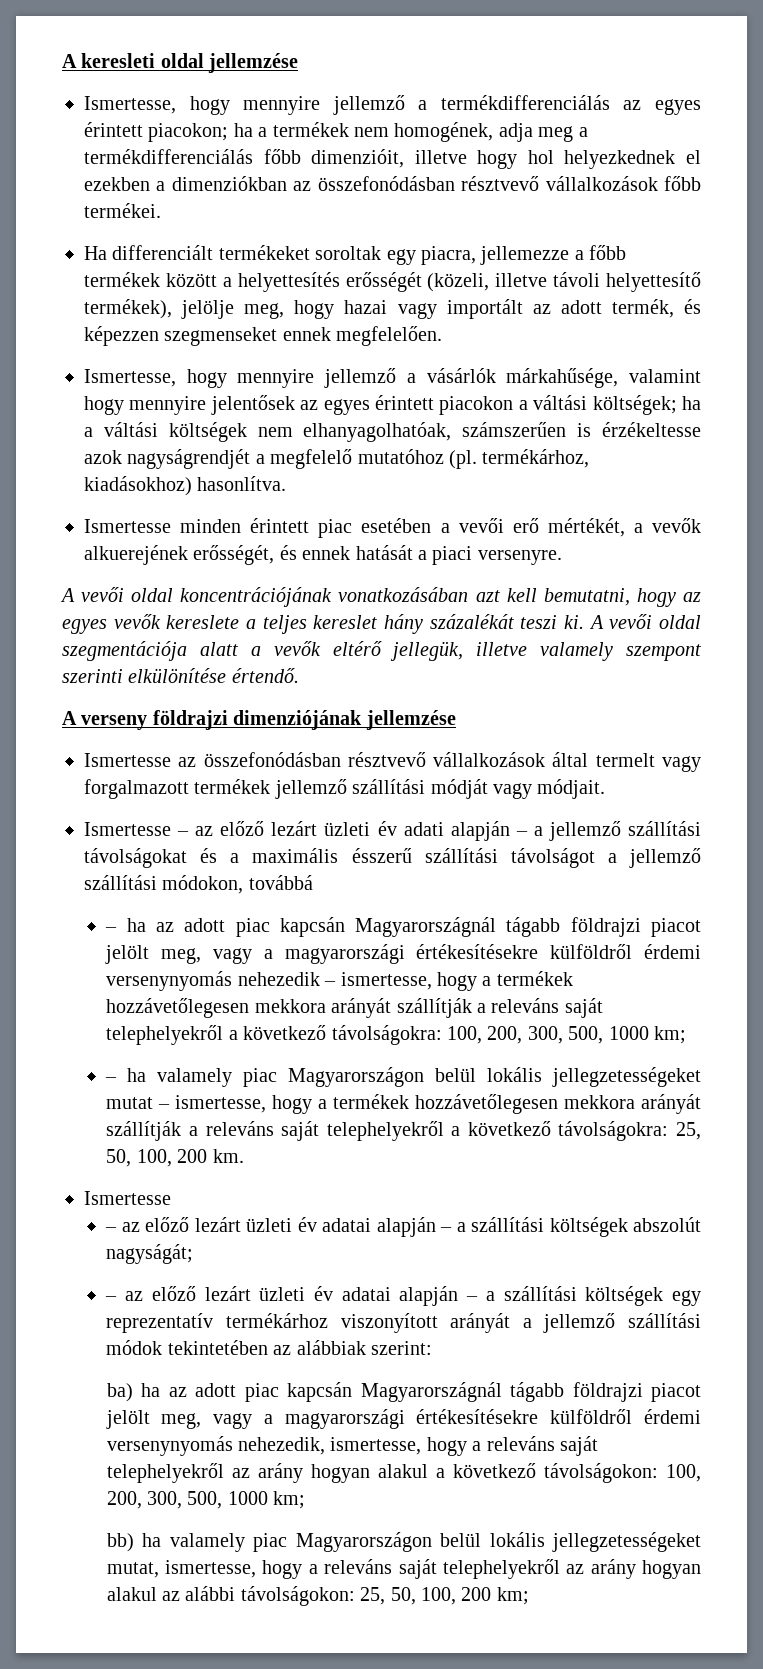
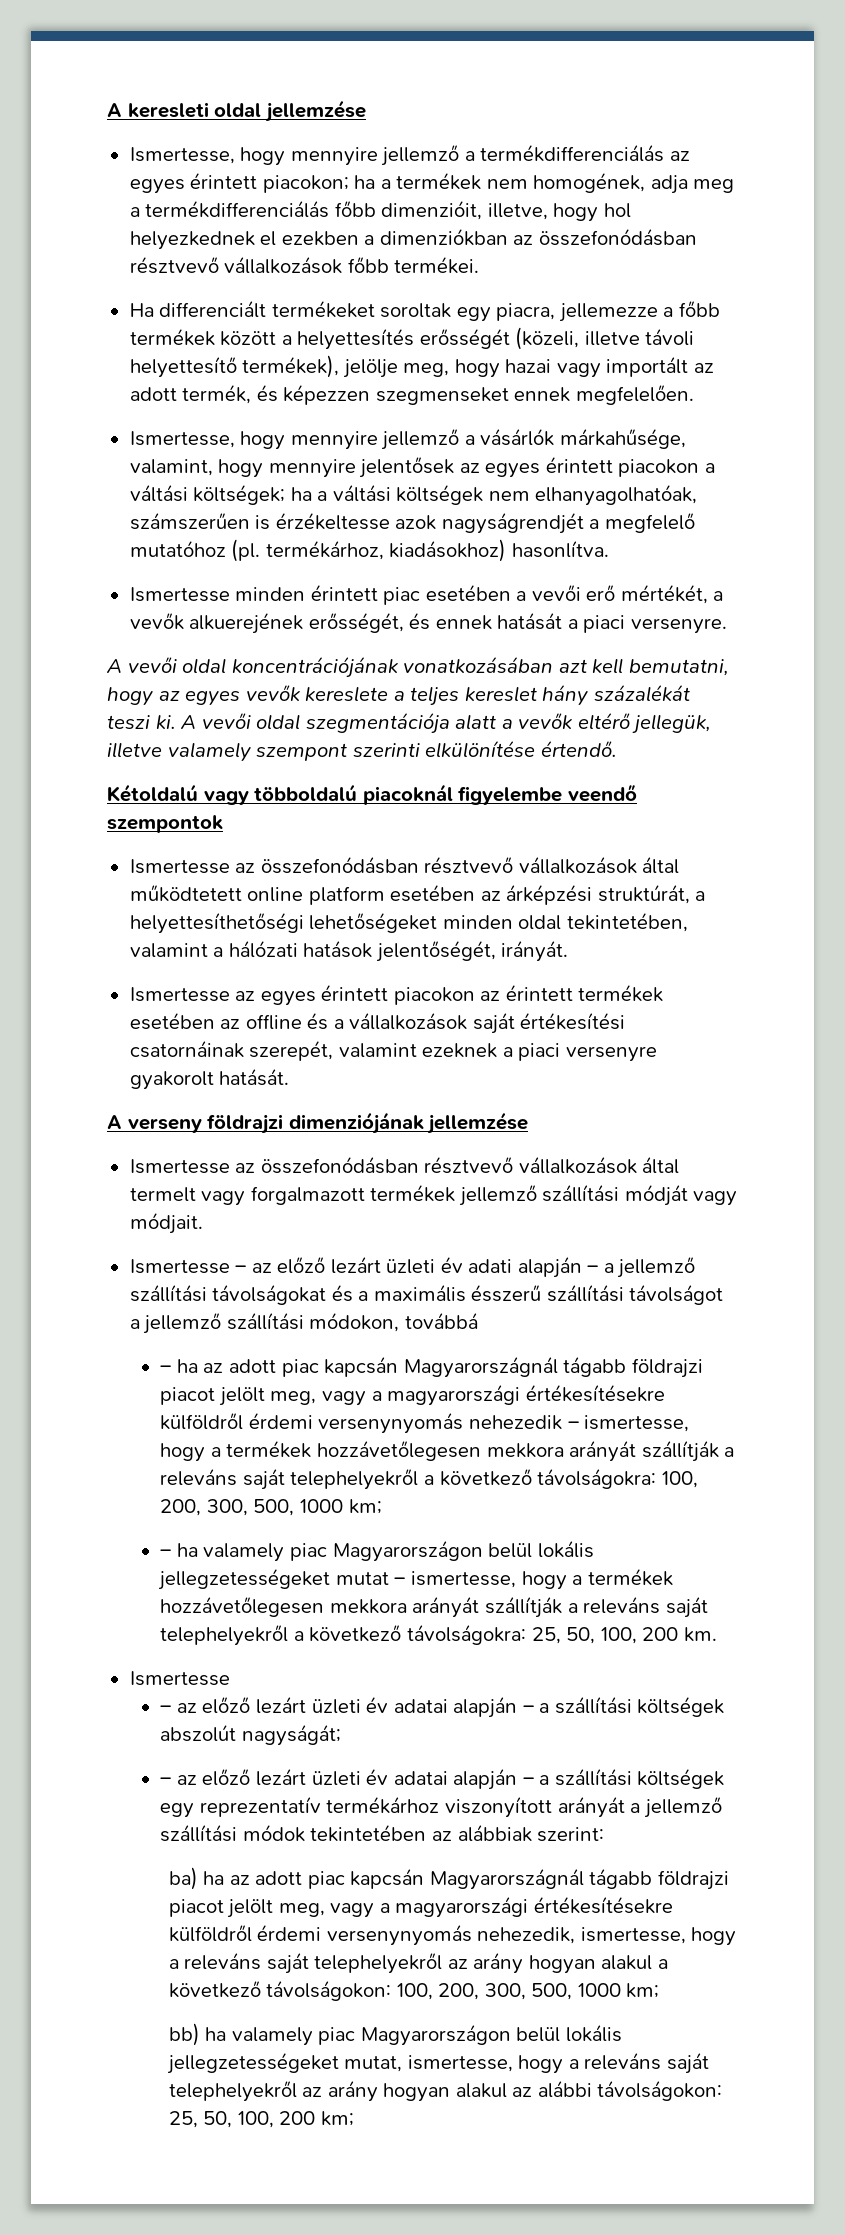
[414,150,467,164] illetve -> [487,203,548,220] illetve,
[628,369,701,383] valamint -> [129,459,213,476] valamint,
(299, 675) none -> [107,784,637,805] [107,815,223,833] [129,856,680,874] [129,884,706,905] [129,912,688,934] [129,940,569,962] [129,984,664,1006] [129,1012,626,1034] [129,1040,657,1062] [129,1068,290,1090] // Kétoldalú vagy többoldalú piacoknál figyelembe veendő szempontok // Ismertesse az összefonódásban résztvevő vállalkozások által működtetett online platform esetében az árképzési struktúrát, a helyettesíthetőségi lehetőségeket minden oldal tekintetében, valamint a hálózati hatások jelentőségét, irányát. // Ismertesse az egyes érintett piacokon az érintett termékek esetében az offline és a vállalkozások saját értékesítési csatornáinak szerepét, valamint ezeknek a piaci versenyre gyakorolt hatását.

